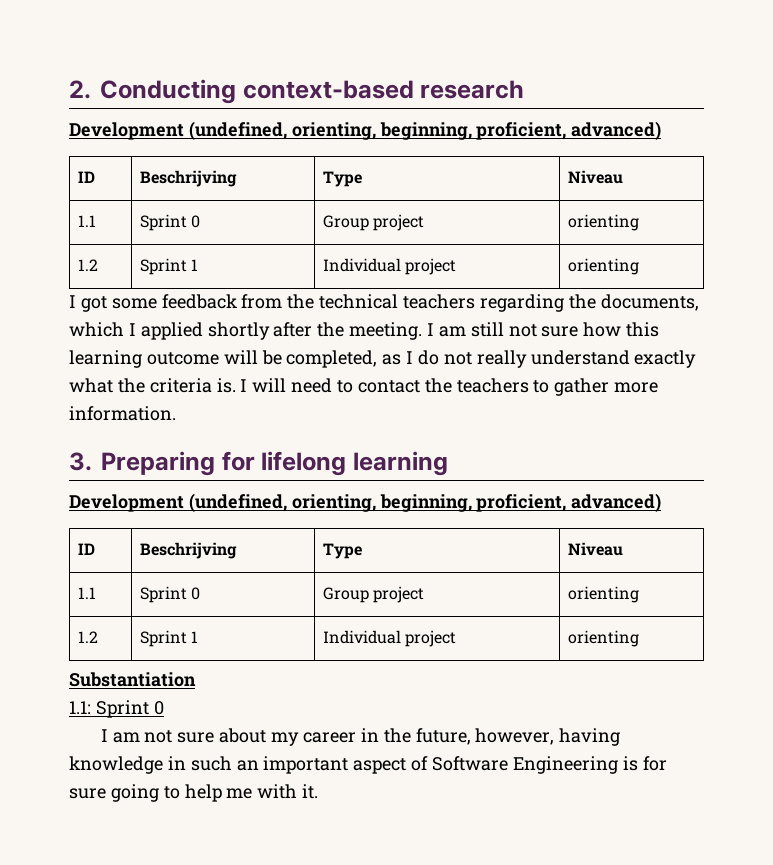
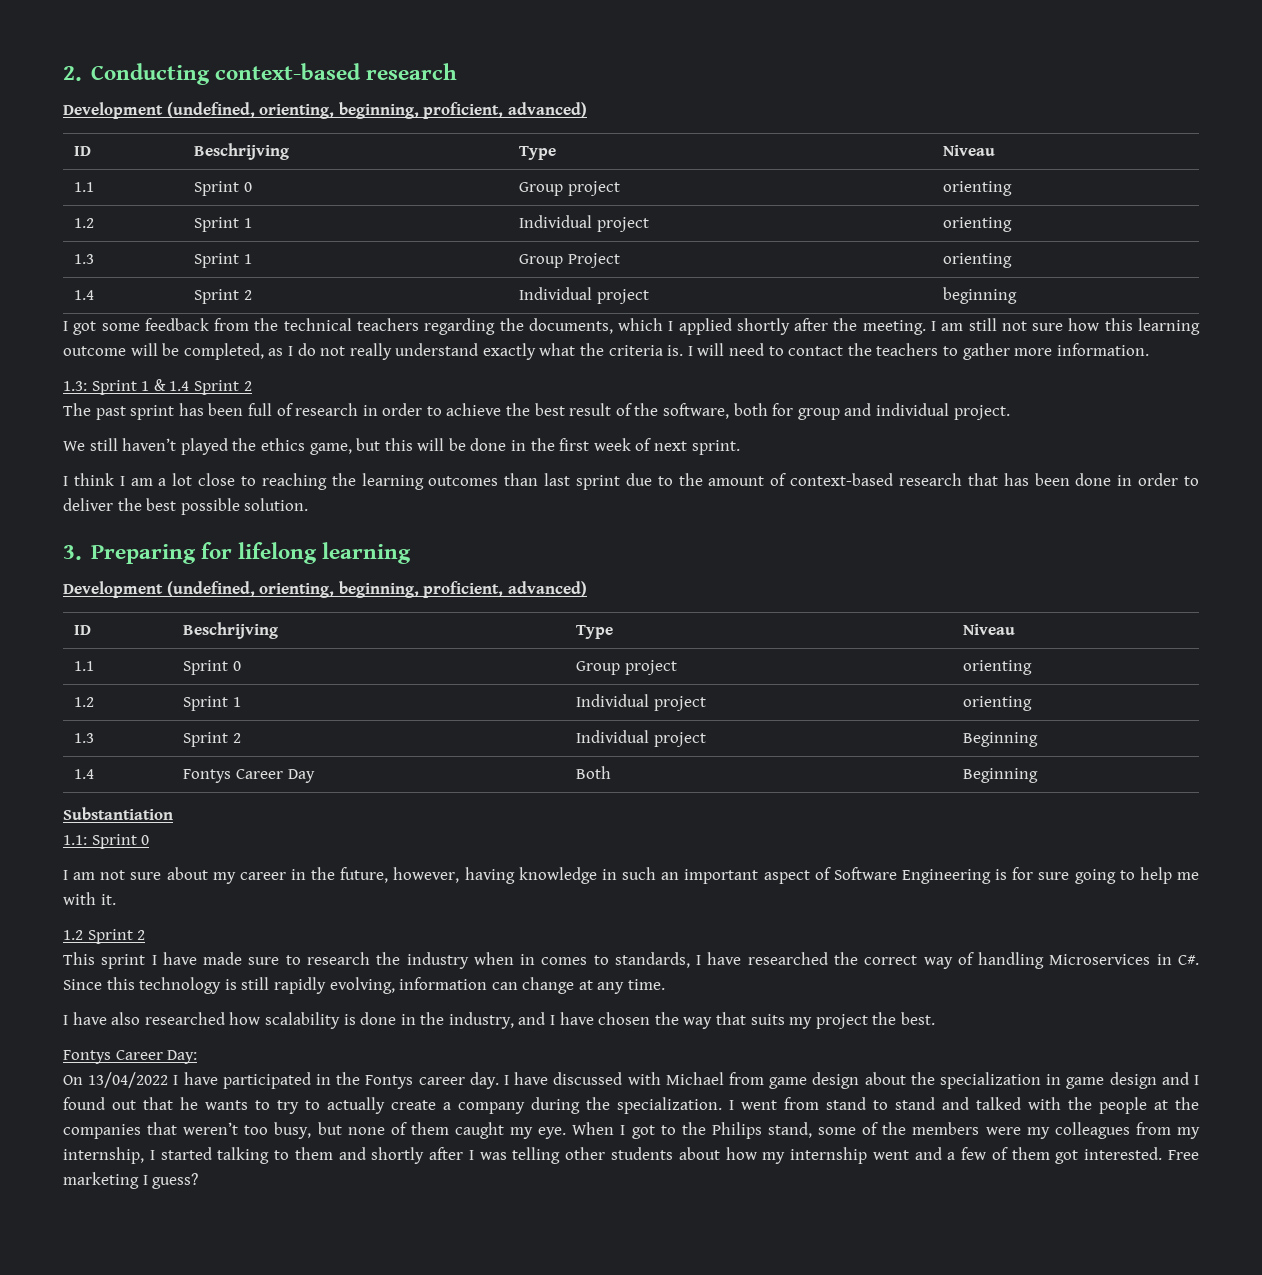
(640, 266) none -> [74,254,95,264] [194,253,253,268] [519,253,621,268] [943,253,1013,268] [74,290,95,300] [194,289,253,304] [519,287,650,304] [943,287,1018,304] // 1.3 | Sprint 1 | Group Project | orienting // 1.4 | Sprint 2 | Individual project | beginning
(176, 413) none -> [63,379,252,395] [63,403,1010,420] [63,438,740,455] [63,473,1200,490] [63,498,309,515] // 1.3: Sprint 1 & 1.4 Sprint 2 // The past sprint has been full of research in order to achieve the best result of the software, both for group and individual project. // We still haven’t played the ethics game, but this will be done in the first week of next sprint. // I think I am a lot close to reaching the learning outcomes than last sprint due to the amount of context-based research that has been done in order to deliver the best possible solution.
(640, 638) none -> [74,733,95,743] [183,732,242,747] [576,730,707,747] [963,732,1039,747] [74,769,95,779] [183,769,315,783] [576,766,612,779] [963,768,1039,783] // 1.3 | Sprint 2 | Individual project | Beginning // 1.4 | Fontys Career Day | Both | Beginning
(319, 791) none -> [63,929,146,944] [63,952,1199,969] [63,977,666,994] [63,1012,935,1029] [63,1050,198,1064] [63,1072,1200,1089] [63,1097,1199,1114] [63,1122,1200,1139] [63,1147,1199,1164] [63,1172,199,1189] // 1.2 Sprint 2 // This sprint I have made sure to research the industry when in comes to standards, I have researched the correct way of handling Microservices in C#. Since this technology is still rapidly evolving, information can change at any time. // I have also researched how scalability is done in the industry, and I have chosen the way that suits my project the best. // Fontys Career Day: // On 13/04/2022 I have participated in the Fontys career day. I have discussed with Michael from game design about the specialization in game design and I found out that he wants to try to actually create a company during the specialization. I went from stand to stand and talked with the people at the companies that weren’t too busy, but none of them caught my eye. When I got to the Philips stand, some of the members were my colleagues from my internship, I started talking to them and shortly after I was telling other students about how my internship went and a few of them got interested. Free marketing I guess?

